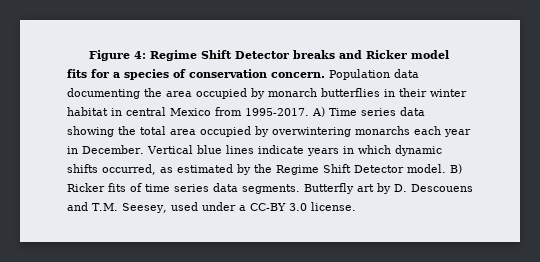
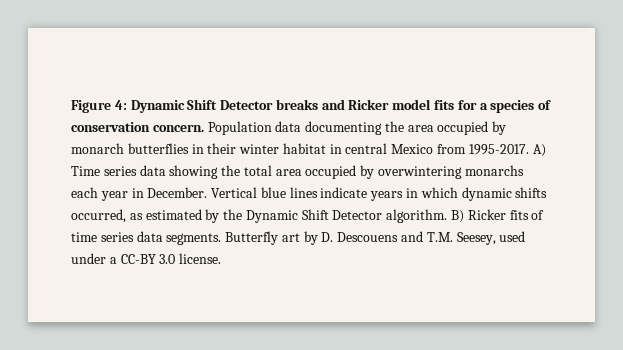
[150,50,198,61] Regime -> [130,100,185,113] Dynamic
[276,164,446,175] Regime Shift Detector model. -> [245,209,448,223] Dynamic Shift Detector algorithm.

